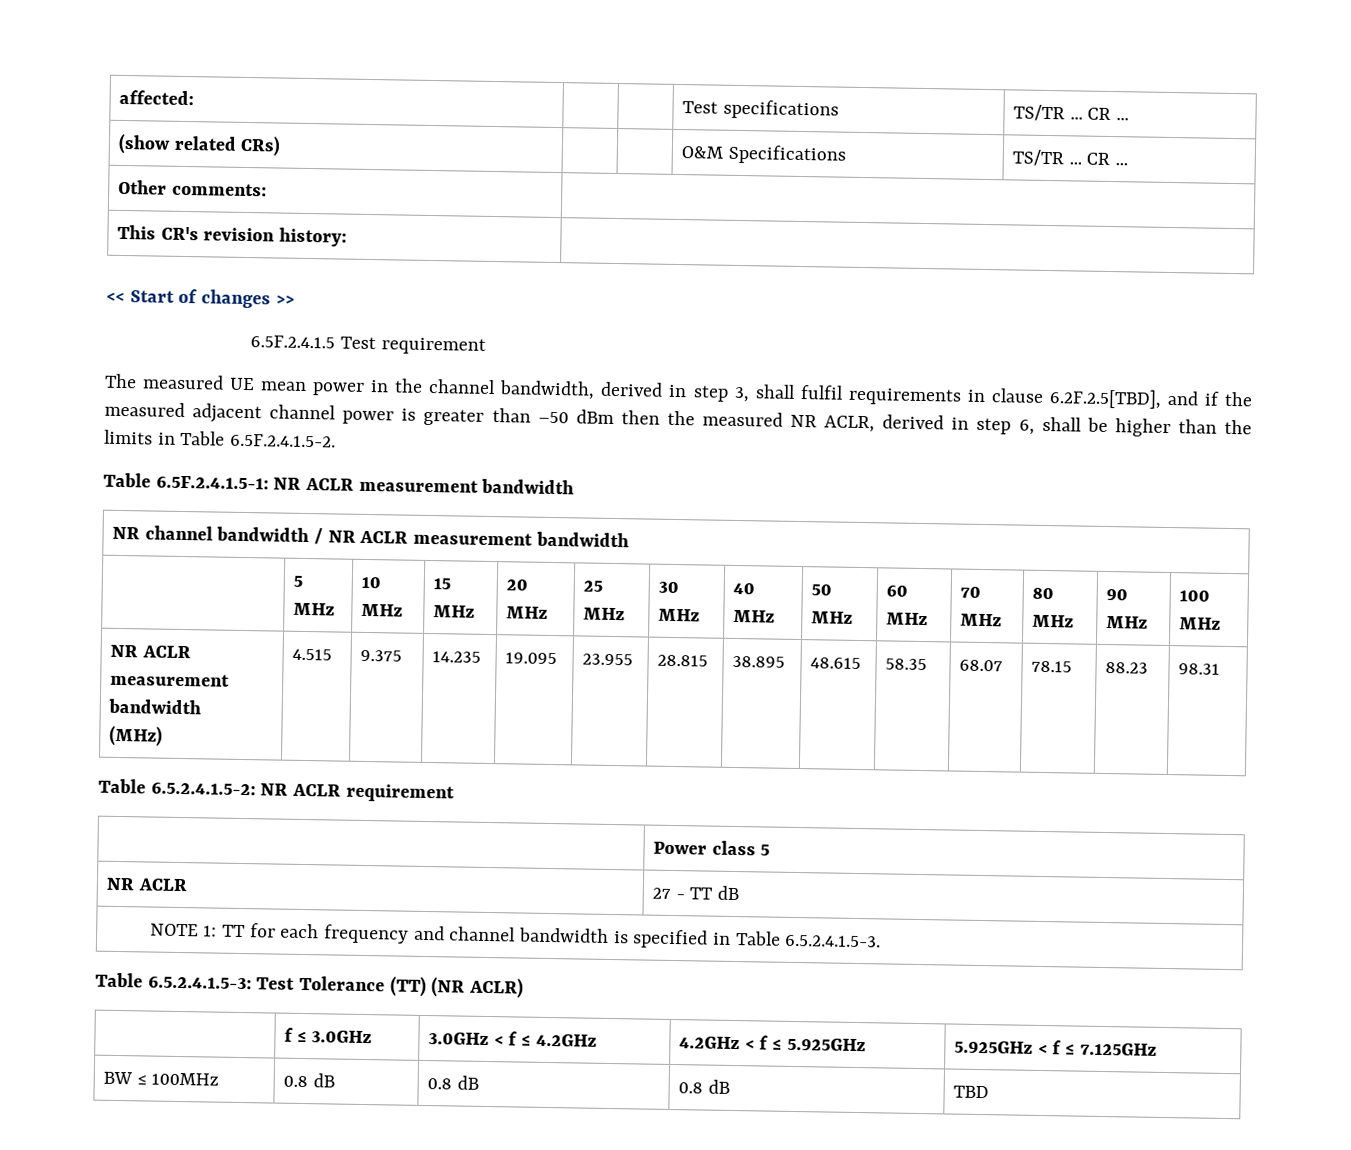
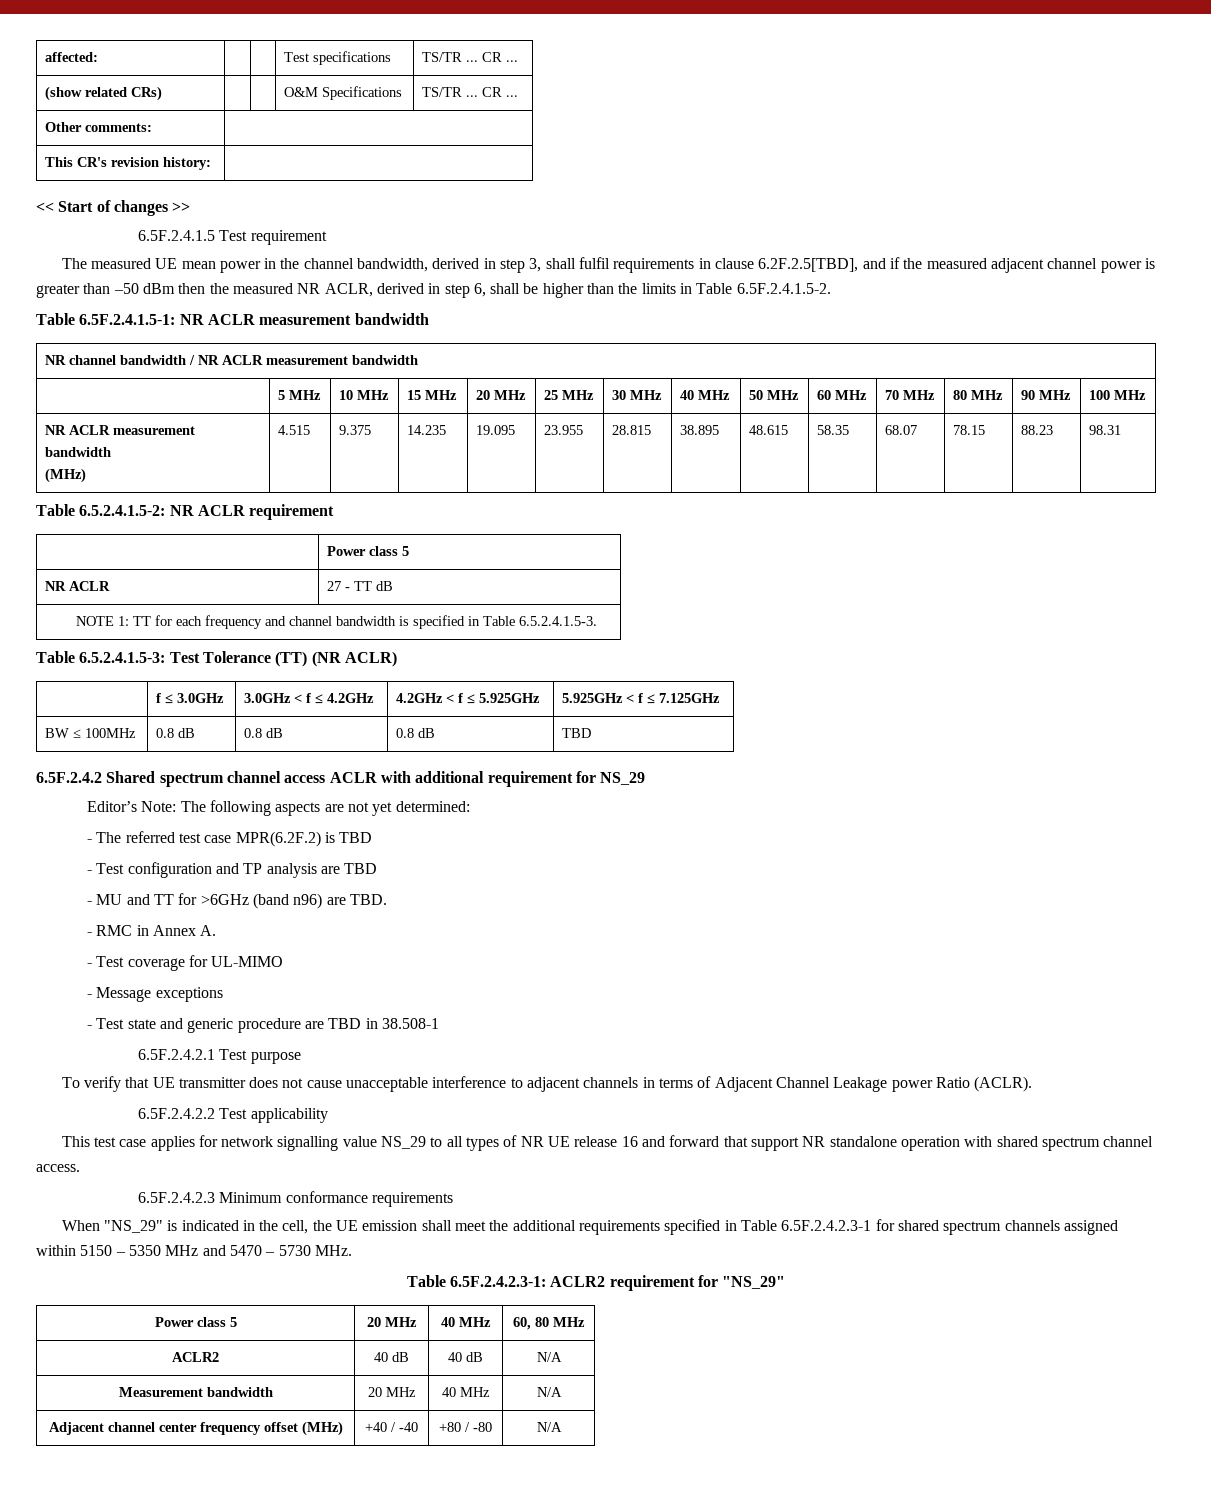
(990, 1092) none -> [36,771,646,787] [87,800,470,816] [87,831,373,847] [87,862,378,878] [87,893,387,909] [87,925,217,936] [87,955,284,971] [87,987,223,1002] [87,1018,439,1033] [138,1049,301,1064] [61,1076,1033,1092] [138,1108,328,1123] [61,1135,1154,1151] [36,1164,80,1172] [138,1191,454,1207] [61,1219,1118,1235] [36,1245,352,1256] [406,1275,786,1291] [154,1317,237,1327] [367,1317,417,1327] [441,1317,491,1327] [513,1317,585,1330] [172,1352,219,1362] [374,1352,409,1362] [448,1352,483,1362] [536,1352,562,1362] [118,1387,273,1397] [368,1387,416,1397] [442,1387,490,1397] [536,1387,562,1397] [48,1421,343,1436] [365,1422,418,1432] [439,1422,492,1432] [536,1422,562,1432] // 6.5F.2.4.2 Shared spectrum channel access ACLR with additional requirement for NS_29 // Editor’s Note: The following aspects are not yet determined: // - The referred test case MPR(6.2F.2) is TBD // - Test configuration and TP analysis are TBD // - MU and TT for >6GHz (band n96) are TBD. // - RMC in Annex A. // - Test coverage for UL-MIMO // - Message exceptions // - Test state and generic procedure are TBD in 38.508-1 // 6.5F.2.4.2.1 Test purpose // To verify that UE transmitter does not cause unacceptable interference to adjacent channels in terms of Adjacent Channel Leakage power Ratio (ACLR). // 6.5F.2.4.2.2 Test applicability // This test case applies for network signalling value NS_29 to all types of NR UE release 16 and forward that support NR standalone operation with shared spectrum channel access. // 6.5F.2.4.2.3 Minimum conformance requirements // When "NS_29" is indicated in the cell, the UE emission shall meet the additional requirements specified in Table 6.5F.2.4.2.3-1 for shared spectrum channels assigned within 5150 – 5350 MHz and 5470 – 5730 MHz. // Table 6.5F.2.4.2.3-1: ACLR2 requirement for "NS_29" // Power class 5 | 20 MHz | 40 MHz | 60, 80 MHz // ACLR2 | 40 dB | 40 dB | N/A // Measurement bandwidth | 20 MHz | 40 MHz | N/A // Adjacent channel center frequency offset (MHz) | +40 / -40 | +80 / -80 | N/A

